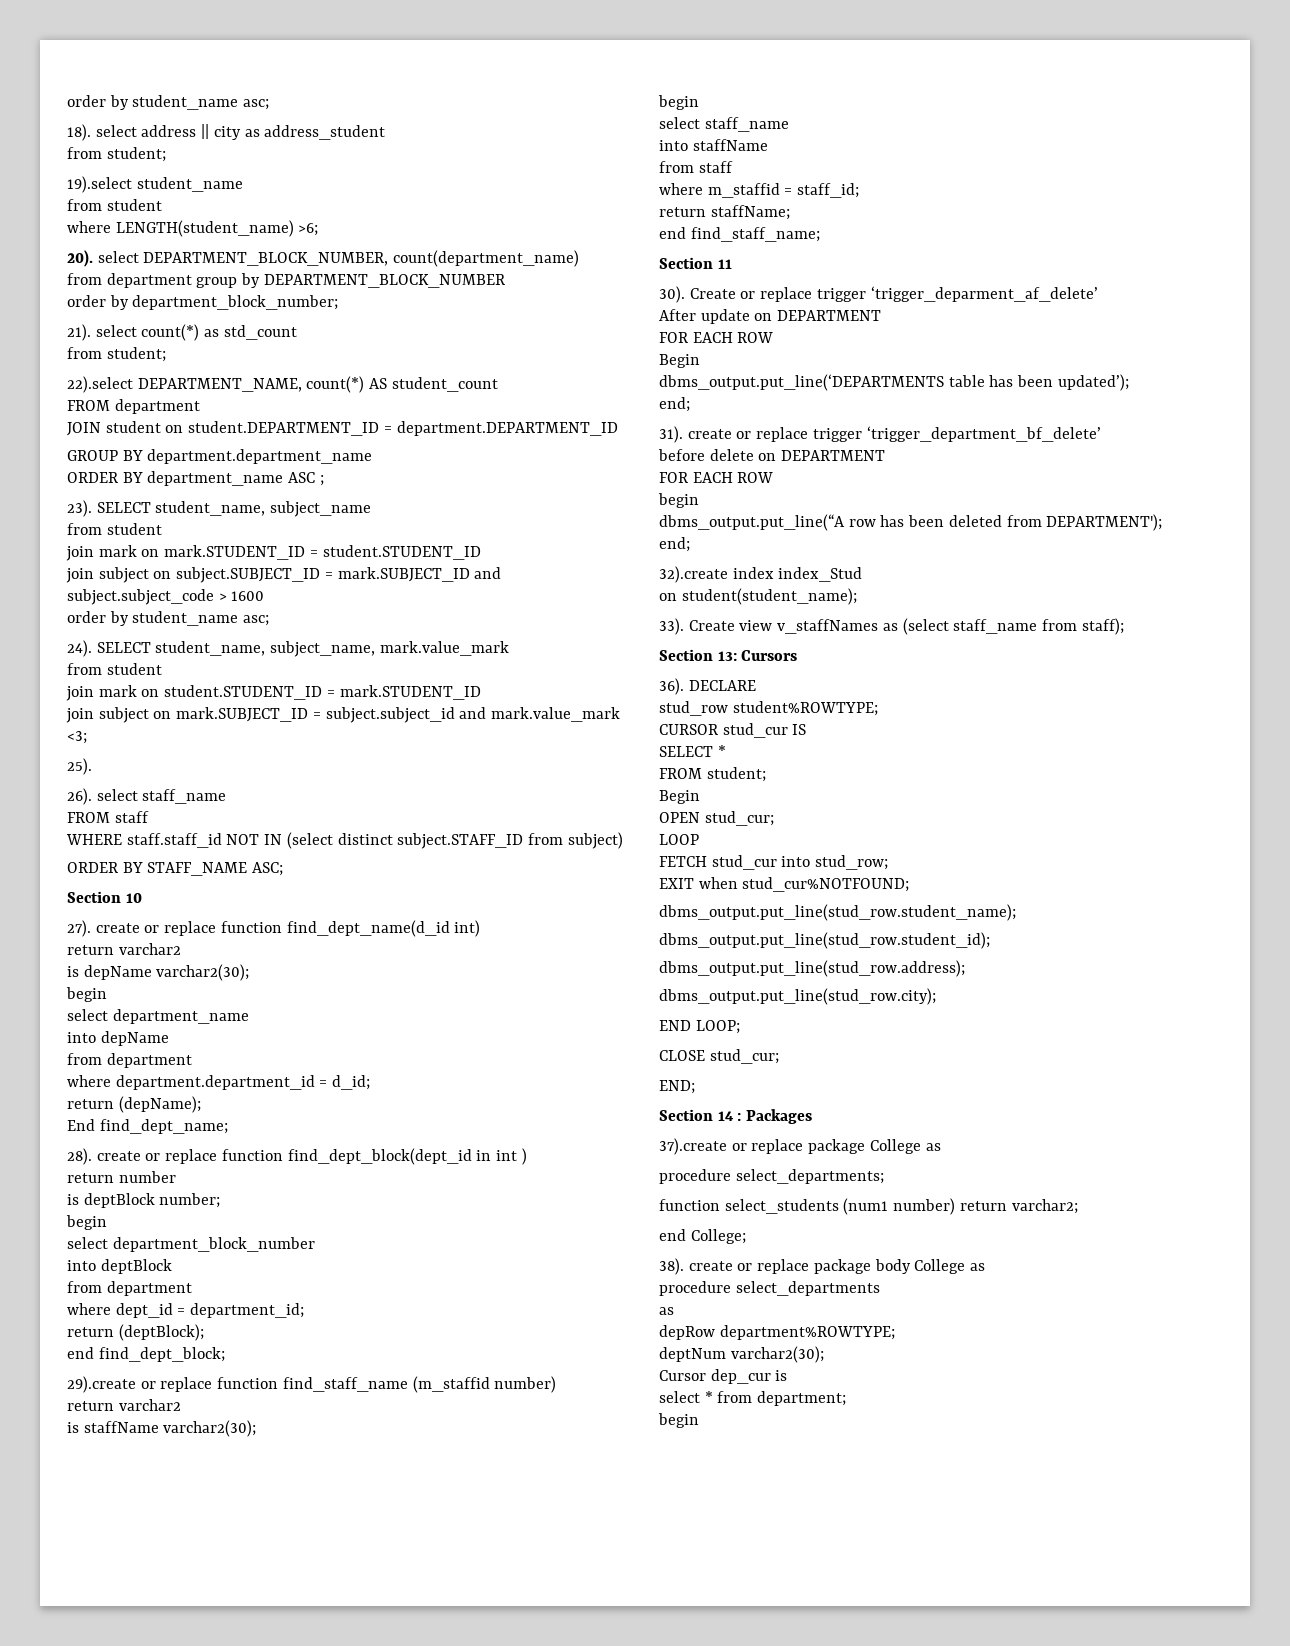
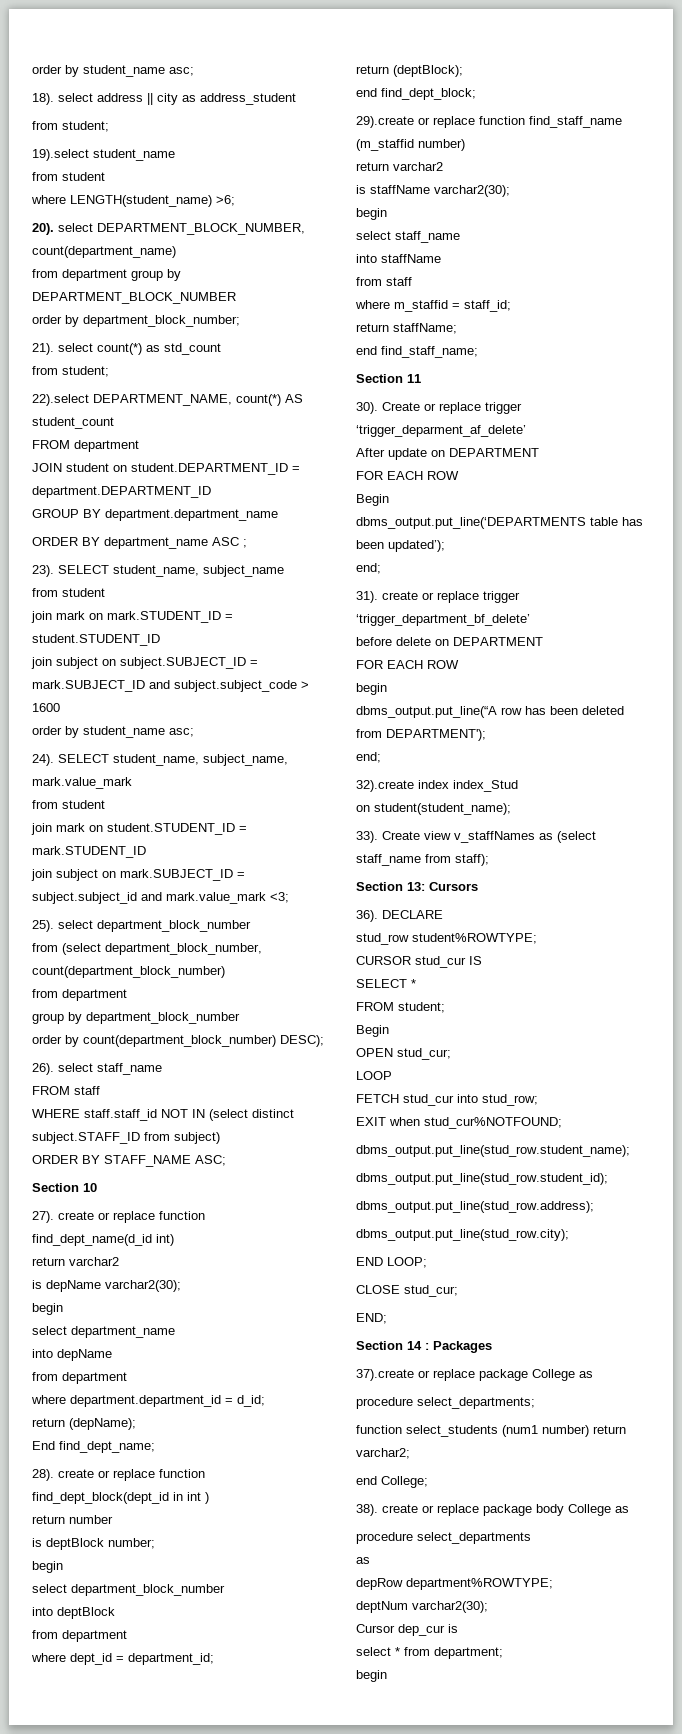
(92, 766) none -> [58,920,251,932] [32,943,262,955] [32,966,225,978] [32,989,127,1001] [32,1012,240,1024] [32,1035,324,1047] select department_block_number // from (select department_block_number, count(department_block_number) // from department // group by department_block_number // order by count(department_block_number) DESC);

